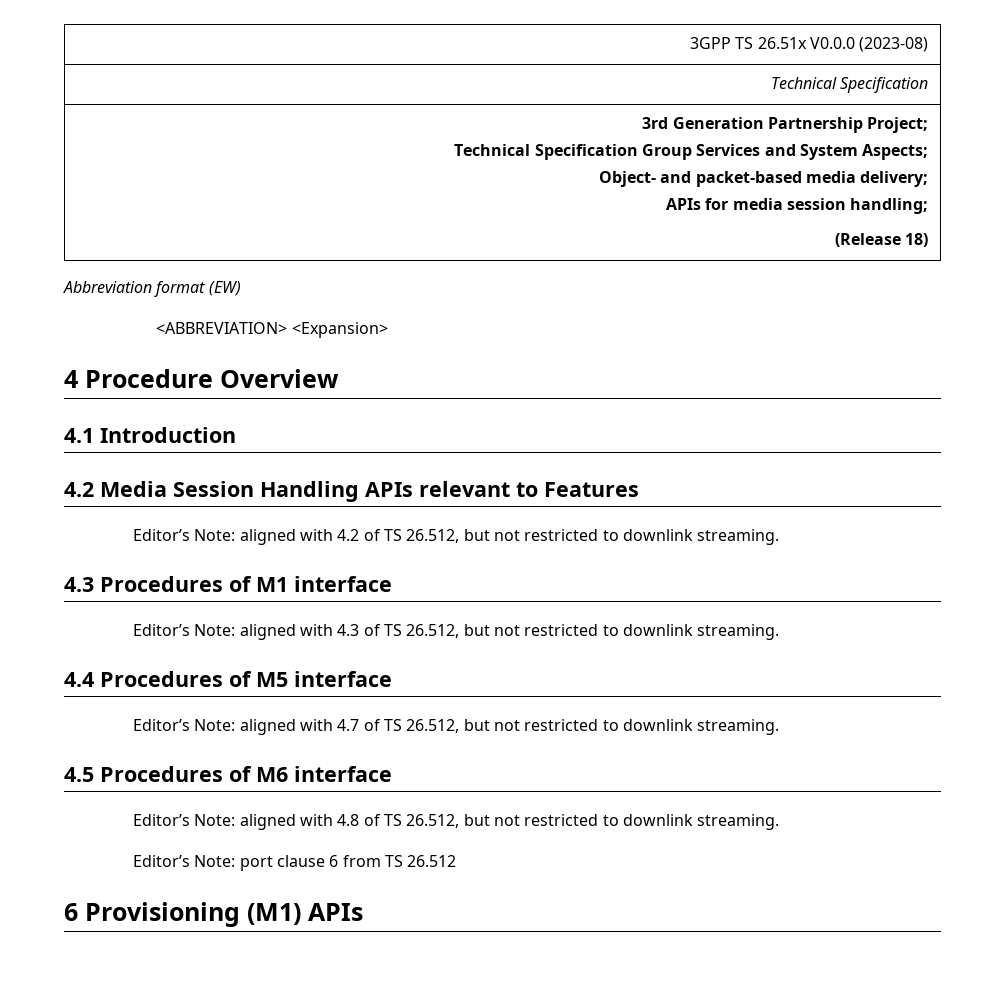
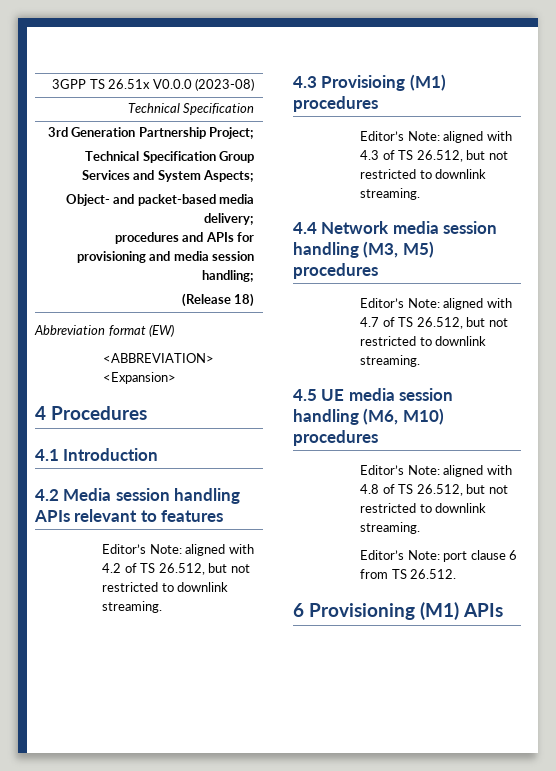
[666,198,729,210] APIs for -> [114,232,255,244] [76,251,171,263] procedures and APIs for provisioning and
[85,369,339,388] Procedure Overview -> [51,406,147,420] Procedures
[173,481,359,502] Session Handling -> [115,488,241,504] session handling
[544,482,639,497] Features -> [161,510,224,522] features
[100,576,392,592] Procedures of M1 interface -> [321,74,446,91] [293,96,378,112] Provisioing (M1) procedures
[100,671,392,687] Procedures of M5 interface -> [321,221,498,234] [293,241,434,258] [293,263,378,279] Network media session handling (M3, M5) procedures
[100,766,392,782] Procedures of M6 interface -> [321,388,454,401] [293,408,444,425] [293,430,378,446] UE media session handling (M6, M10) procedures
[407,855,457,867] 26.512 -> [410,569,457,579] 26.512.

